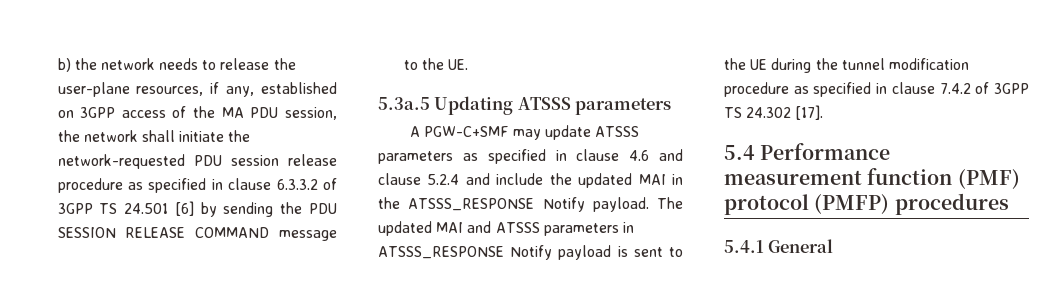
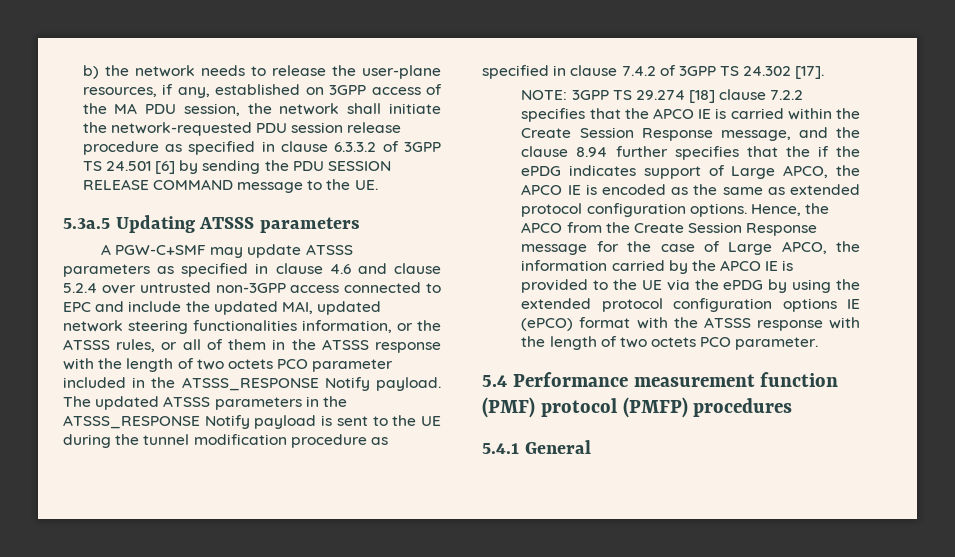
[465,173,666,188] and include the updated MAI -> [101,282,441,294] [63,301,382,315] [63,320,441,334] [63,339,441,353] [63,358,394,372] [63,377,126,388] over untrusted non-3GPP access connected to EPC and include the updated MAI, updated network steering functionalities information, or the ATSSS rules, or all of them in the ATSSS response with the length of two octets PCO parameter included
[436,221,492,233] MAI and -> (160, 403) none
(634, 227) none -> [322,396,347,407] the
(824, 112) none -> [521,89,804,103] [521,108,860,122] [521,127,860,141] [521,146,860,160] [521,165,860,179] [521,184,860,195] [521,203,830,217] [521,222,818,236] [521,241,860,255] [521,260,794,274] [521,279,860,293] [521,298,860,312] [521,317,860,331] [521,336,819,350] // NOTE: 3GPP TS 29.274 [18] clause 7.2.2 specifies that the APCO IE is carried within the Create Session Response message, and the clause 8.94 further specifies that the if the ePDG indicates support of Large APCO, the APCO IE is encoded as the same as extended protocol configuration options. Hence, the APCO from the Create Session Response message for the case of Large APCO, the information carried by the APCO IE is provided to the UE via the ePDG by using the extended protocol configuration options IE (ePCO) format with the ATSSS response with the length of two octets PCO parameter.

